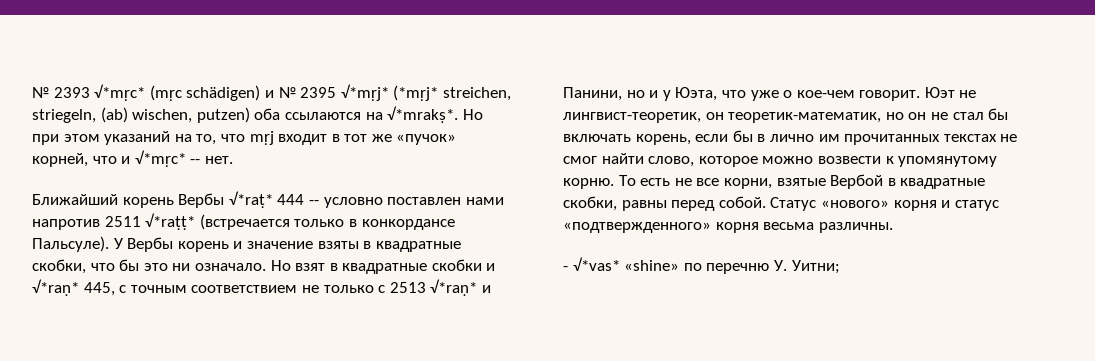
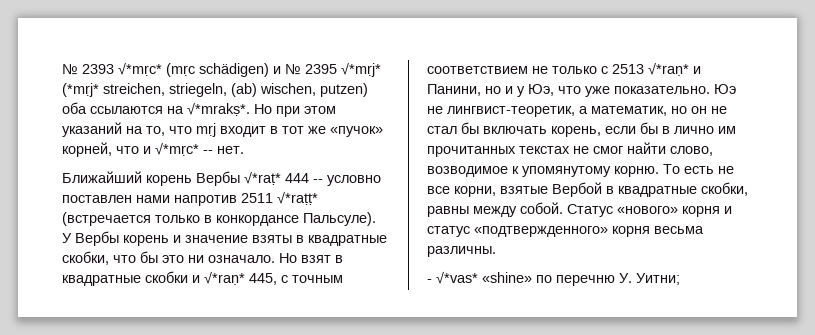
[675,87,718,101] Юэта, -> [528,84,554,96] Юэ,
[783,87,977,101] [563,112,882,123] о кое-чем говорит. Юэт не лингвист-теоретик, он теоретик-математик, -> [614,84,736,94] [427,106,667,117] показательно. Юэ не лингвист-теоретик, а математик,
[698,156,881,167] которое можно возвести -> [427,166,508,177] возводимое
[671,200,716,211] перед -> [473,206,517,217] между

